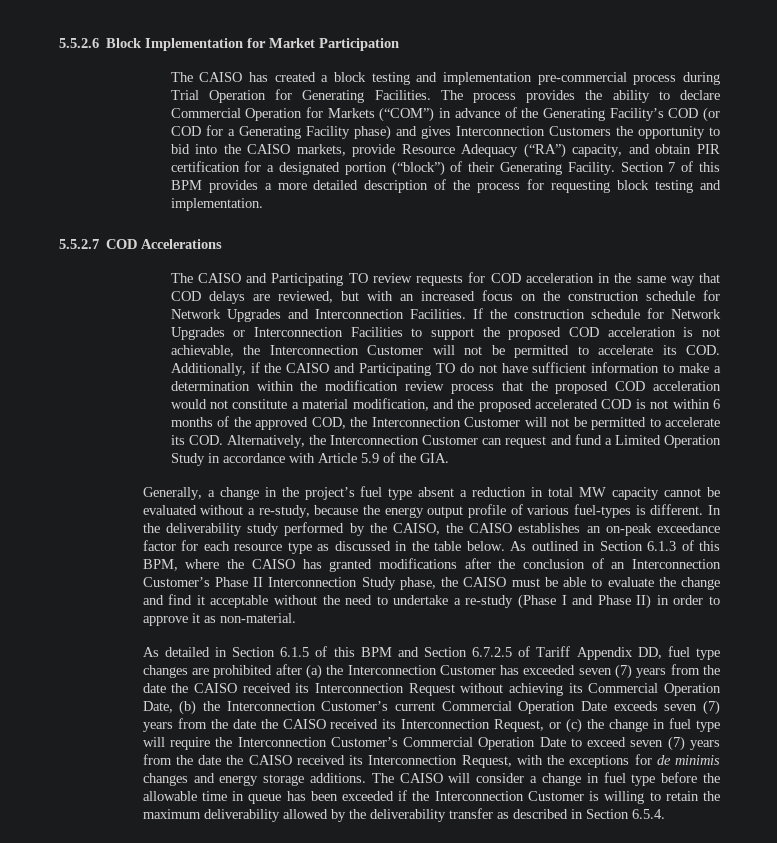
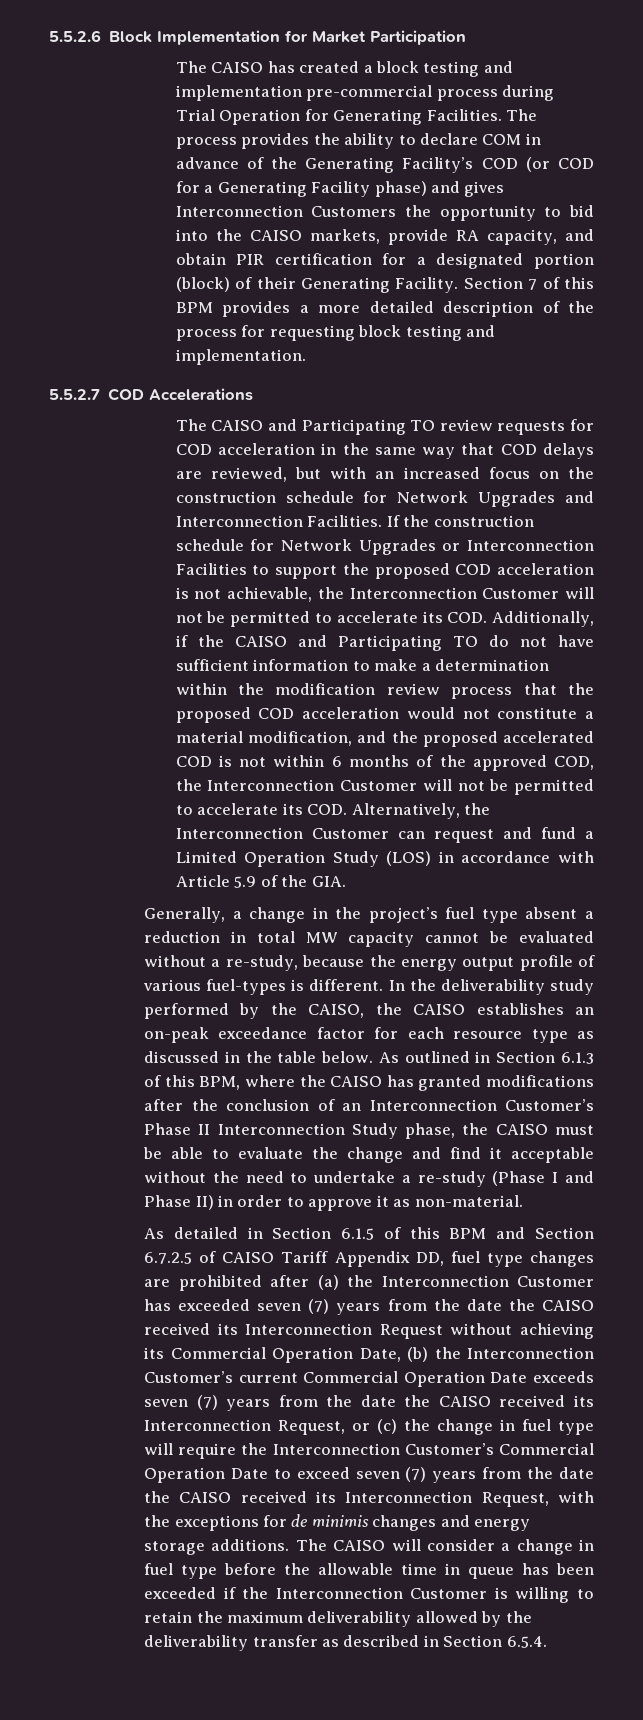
[170,107,435,122] Commercial Operation for Markets (“COM”) -> [482,134,522,145] COM
[401,143,566,158] Resource Adequacy (“RA”) -> [455,230,479,241] RA
[391,161,445,176] (“block”) -> [175,277,230,292] (block)
(205, 459) none -> [386,851,432,866] (LOS)
(531, 651) none -> [222,1252,275,1263] CAISO

